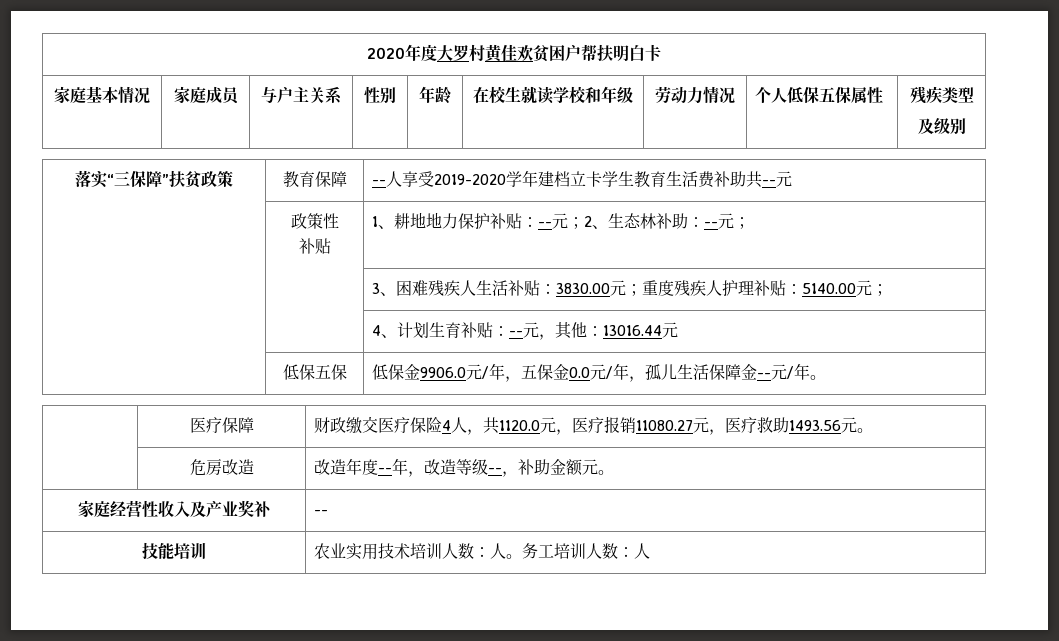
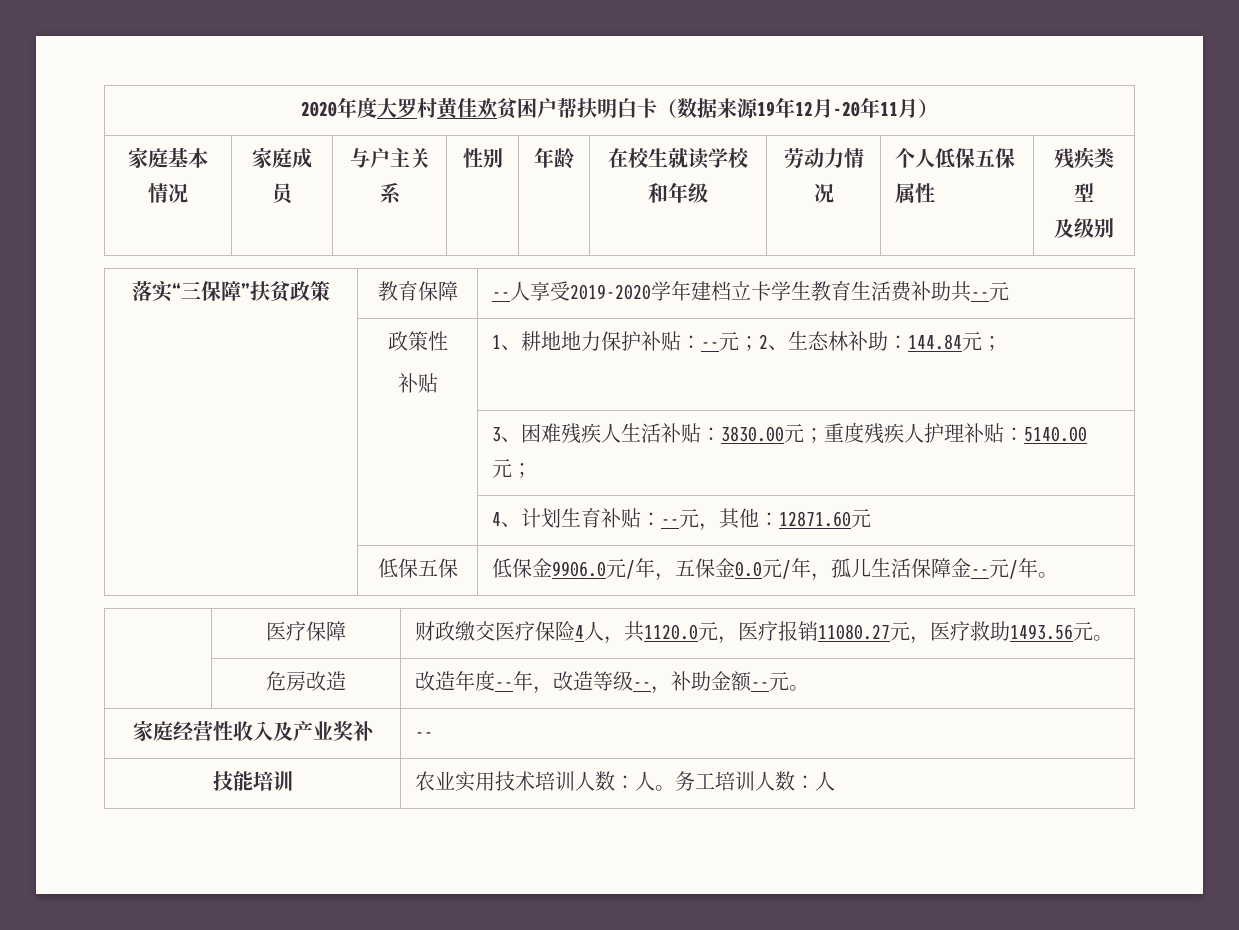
(661, 52) none -> [657,97,939,118] （数据来源19年12月-20年11月）
[704,222,719,227] -- -> [907,334,962,350] 144.84
[603,325,663,336] 13016.44 -> [778,511,851,527] 12871.60
(584, 467) none -> [750,682,769,689] --

